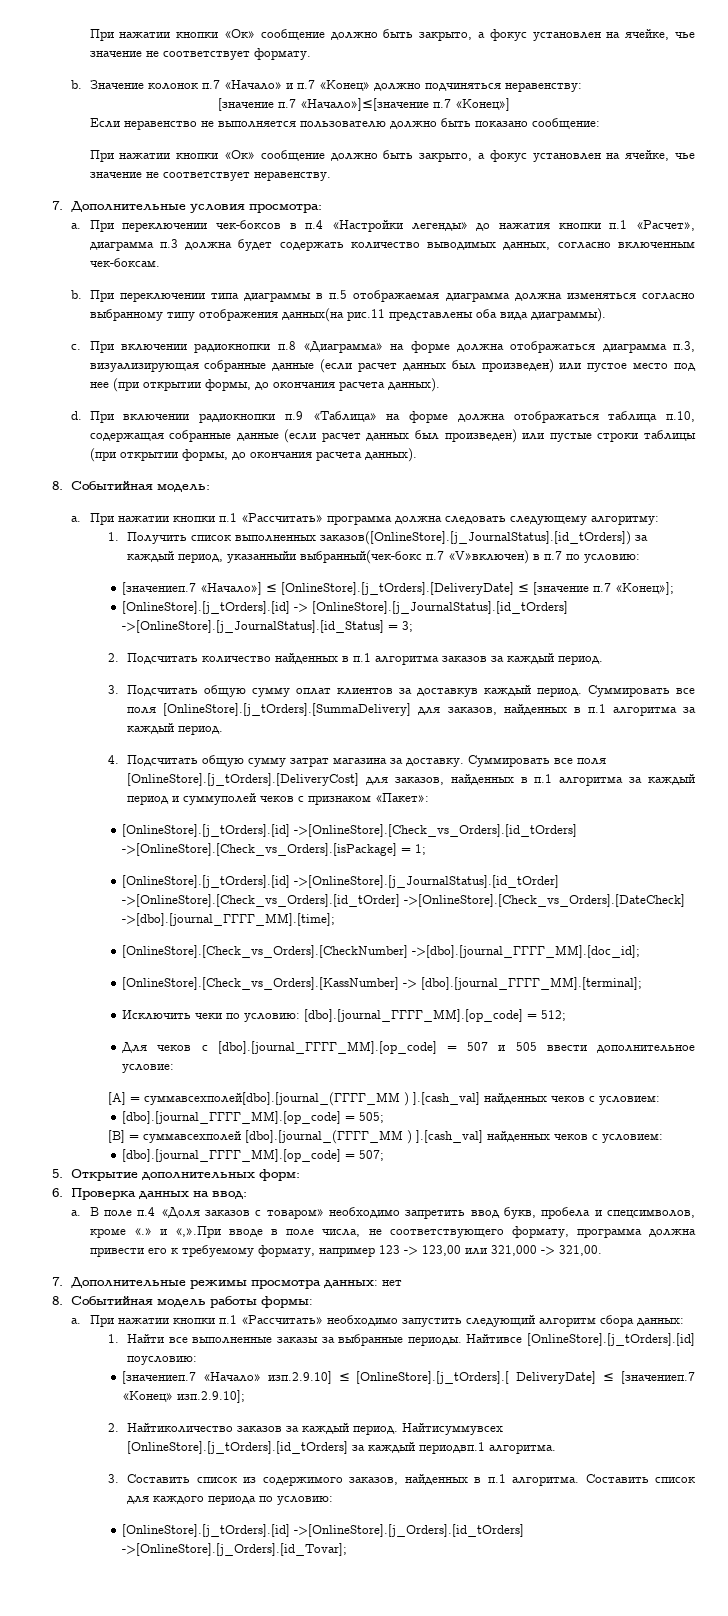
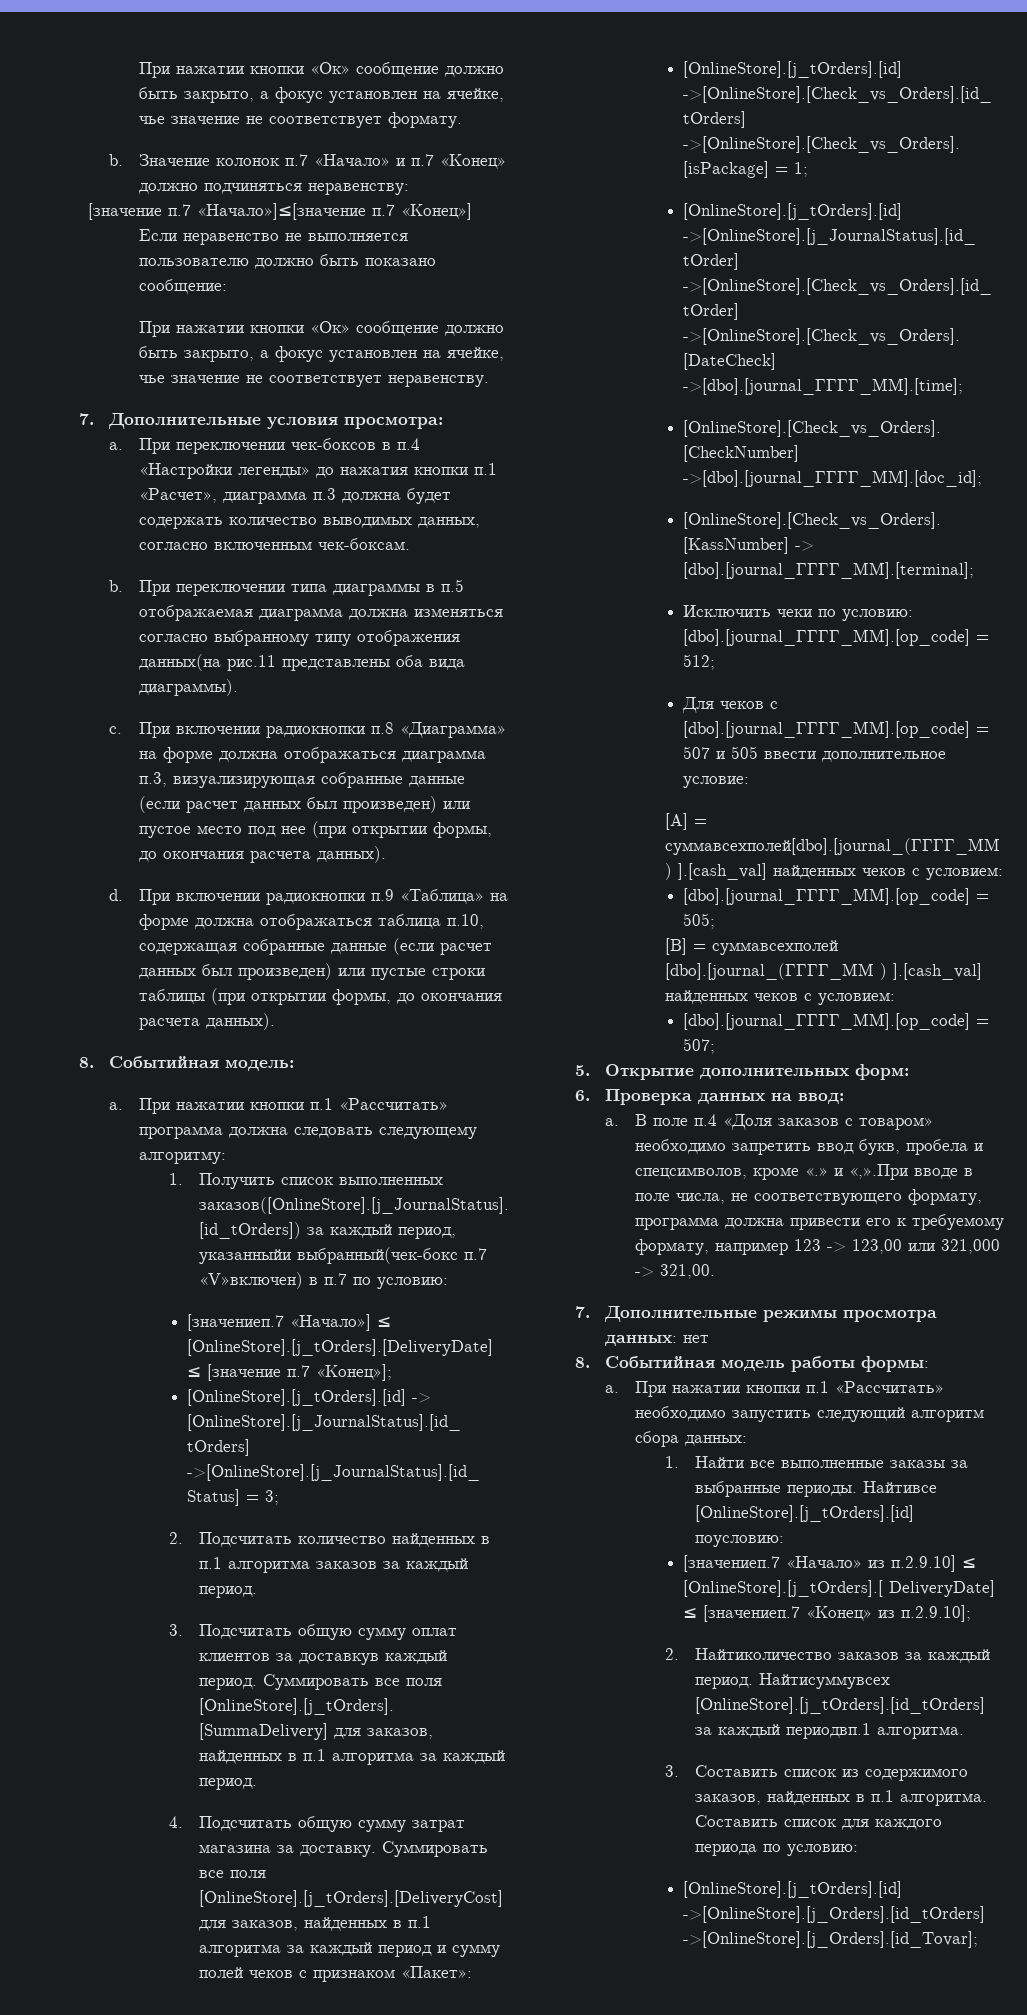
[183,793,257,805] суммуполей -> [451,1944,500,1957] [198,1967,243,1978] сумму полей
[267,1371,332,1384] изп.2.9.10] -> [868,1555,957,1572] из п.2.9.10]
[177,1390,246,1403] изп.2.9.10]; -> [878,1605,972,1622] из п.2.9.10];

